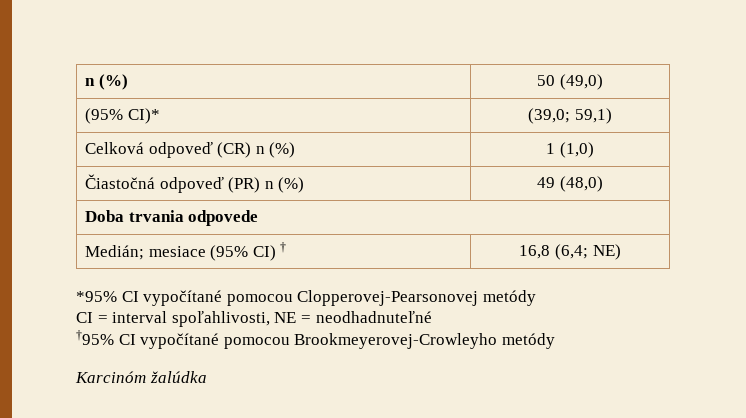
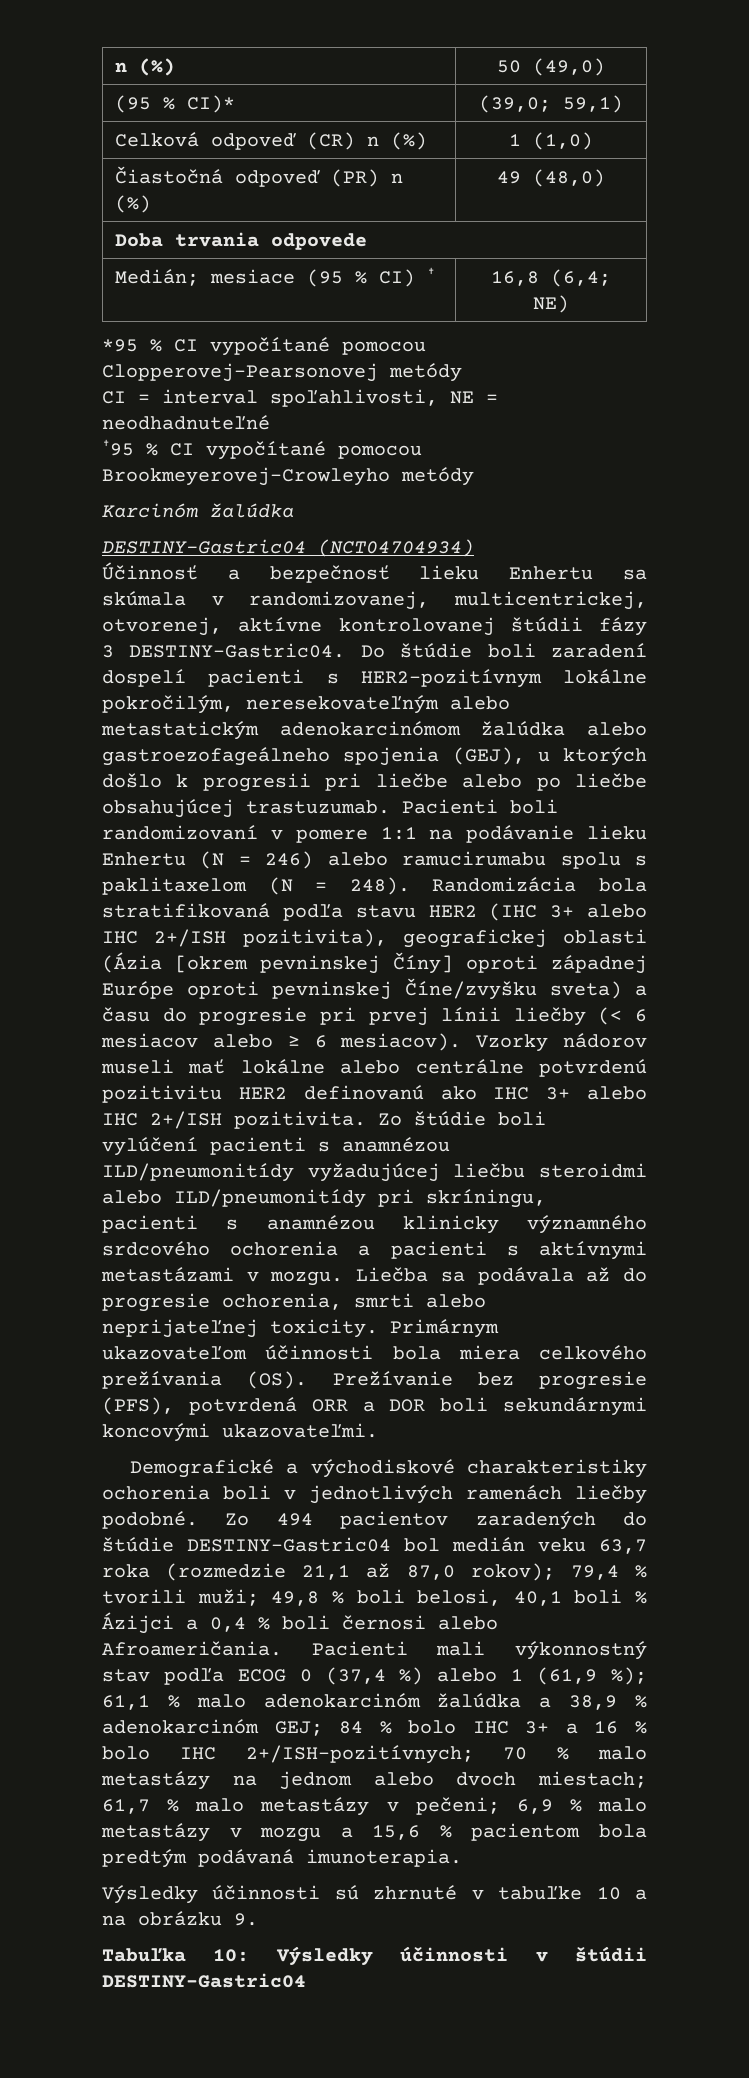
[84,108,123,124] (95% -> [115,95,176,113] (95 %
[210,245,249,261] (95% -> [307,269,368,287] (95 %
[76,291,117,302] *95% -> [102,339,162,352] *95 %
[76,330,114,345] †95% -> [102,439,158,456] †95 %
(207, 377) none -> [102,539,474,557] [102,562,647,583] [102,591,647,610] [102,617,647,636] [102,643,647,658] [102,669,647,688] [102,695,510,714] [101,721,647,740] [102,747,647,766] [102,773,647,792] [102,799,558,818] [102,825,647,843] [102,851,647,869] [102,877,647,895] [102,903,647,921] [102,929,647,948] [102,952,647,974] [102,978,647,1000] [102,1007,647,1026] [101,1033,647,1052] [101,1059,647,1077] [102,1085,647,1103] [102,1111,546,1129] [102,1137,450,1156] [102,1163,647,1182] [102,1189,546,1208] [102,1215,647,1234] [102,1241,647,1260] [101,1267,647,1286] [102,1293,486,1312] [102,1319,499,1338] [102,1345,647,1360] [102,1371,647,1390] [102,1397,647,1416] [102,1423,378,1442] [129,1459,647,1478] [102,1485,647,1504] [102,1511,647,1530] [102,1537,647,1554] [102,1563,647,1581] [102,1589,647,1606] [102,1612,498,1634] [102,1641,647,1660] [102,1667,648,1685] [102,1693,647,1710] [102,1719,647,1736] [102,1745,647,1764] [101,1771,647,1790] [102,1797,647,1816] [101,1823,647,1842] [102,1849,462,1868] [102,1885,648,1904] [102,1911,258,1926] [102,1946,647,1966] [102,1973,306,1988] // DESTINY-Gastric04 (NCT04704934) // Účinnosť a bezpečnosť lieku Enhertu sa skúmala v randomizovanej, multicentrickej, otvorenej, aktívne kontrolovanej štúdii fázy 3 DESTINY-Gastric04. Do štúdie boli zaradení dospelí pacienti s HER2-pozitívnym lokálne pokročilým, neresekovateľným alebo metastatickým adenokarcinómom žalúdka alebo gastroezofageálneho spojenia (GEJ), u ktorých došlo k progresii pri liečbe alebo po liečbe obsahujúcej trastuzumab. Pacienti boli randomizovaní v pomere 1:1 na podávanie lieku Enhertu (N = 246) alebo ramucirumabu spolu s paklitaxelom (N = 248). Randomizácia bola stratifikovaná podľa stavu HER2 (IHC 3+ alebo IHC 2+/ISH pozitivita), geografickej oblasti (Ázia [okrem pevninskej Číny] oproti západnej Európe oproti pevninskej Číne/zvyšku sveta) a času do progresie pri prvej línii liečby (< 6 mesiacov alebo ≥ 6 mesiacov). Vzorky nádorov museli mať lokálne alebo centrálne potvrdenú pozitivitu HER2 definovanú ako IHC 3+ alebo IHC 2+/ISH pozitivita. Zo štúdie boli vylúčení pacienti s anamnézou ILD/pneumonitídy vyžadujúcej liečbu steroidmi alebo ILD/pneumonitídy pri skríningu, pacienti s anamnézou klinicky významného srdcového ochorenia a pacienti s aktívnymi metastázami v mozgu. Liečba sa podávala až do progresie ochorenia, smrti alebo neprijateľnej toxicity. Primárnym ukazovateľom účinnosti bola miera celkového prežívania (OS). Prežívanie bez progresie (PFS), potvrdená ORR a DOR boli sekundárnymi koncovými ukazovateľmi. // Demografické a východiskové charakteristiky ochorenia boli v jednotlivých ramenách liečby podobné. Zo 494 pacientov zaradených do štúdie DESTINY-Gastric04 bol medián veku 63,7 roka (rozmedzie 21,1 až 87,0 rokov); 79,4 % tvorili muži; 49,8 % boli belosi, 40,1 boli % Ázijci a 0,4 % boli černosi alebo Afroameričania. Pacienti mali výkonnostný stav podľa ECOG 0 (37,4 %) alebo 1 (61,9 %); 61,1 % malo adenokarcinóm žalúdka a 38,9 % adenokarcinóm GEJ; 84 % bolo IHC 3+ a 16 % bolo IHC 2+/ISH-pozitívnych; 70 % malo metastázy na jednom alebo dvoch miestach; 61,7 % malo metastázy v pečeni; 6,9 % malo metastázy v mozgu a 15,6 % pacientom bola predtým podávaná imunoterapia. // Výsledky účinnosti sú zhrnuté v tabuľke 10 a na obrázku 9. // Tabuľka 10: Výsledky účinnosti v štúdii DESTINY-Gastric04

